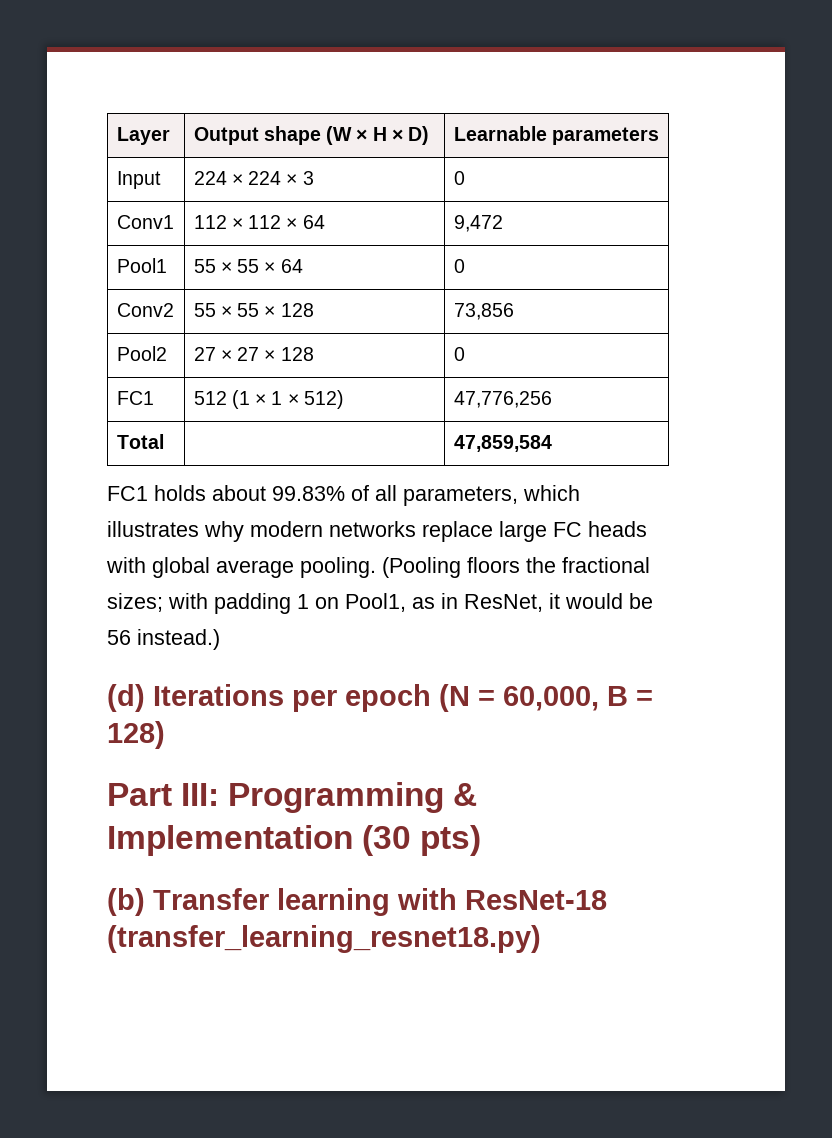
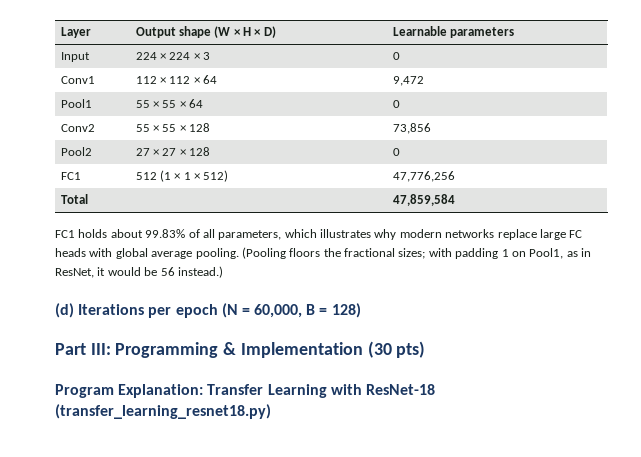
[107,888,390,916] (b) Transfer learning -> [55,384,327,398] Program Explanation: Transfer Learning

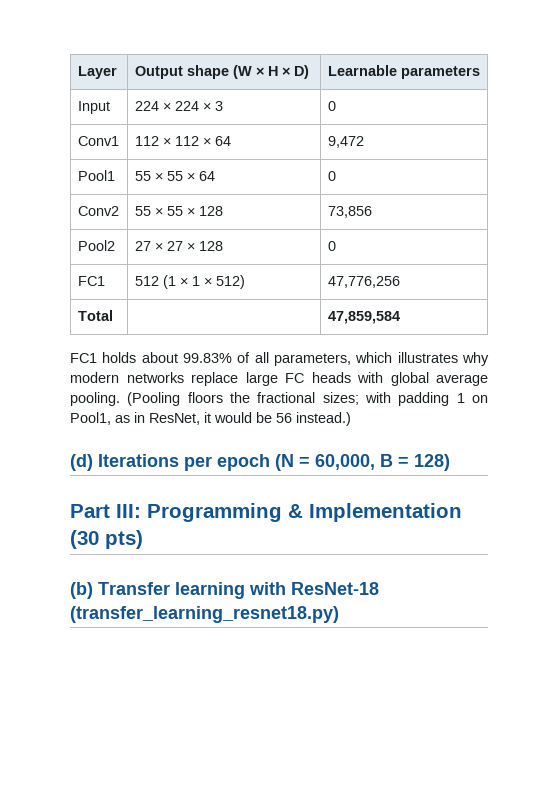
[55,384,327,398] Program Explanation: Transfer Learning -> [70,582,245,599] (b) Transfer learning

